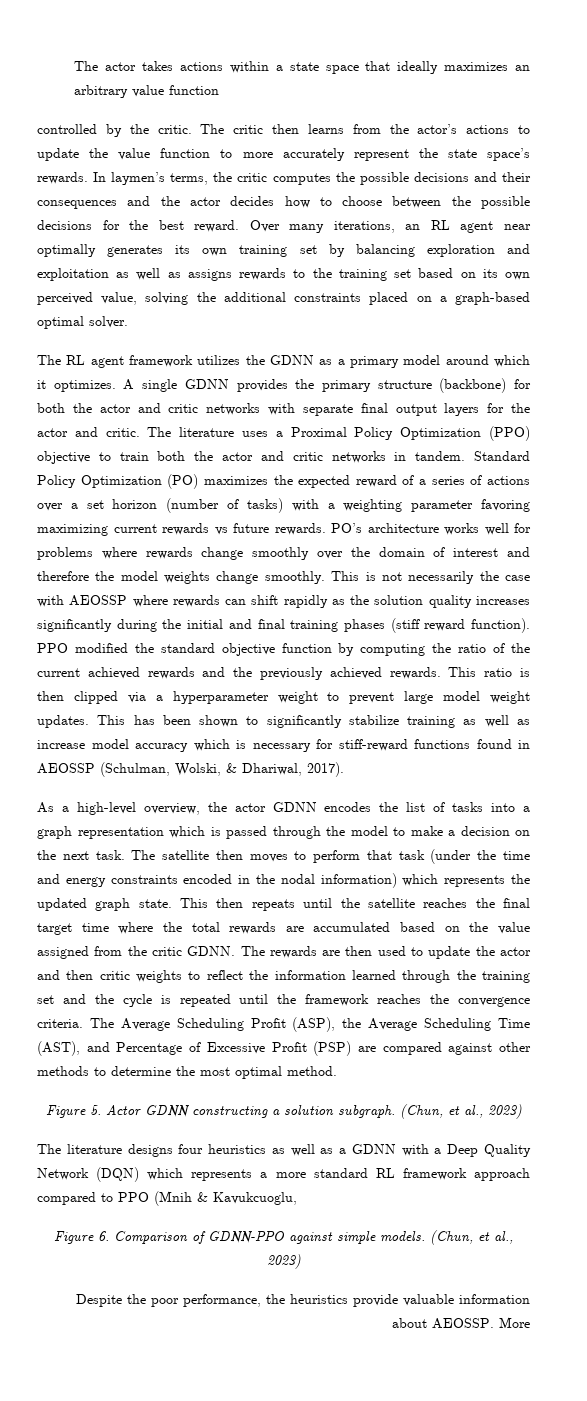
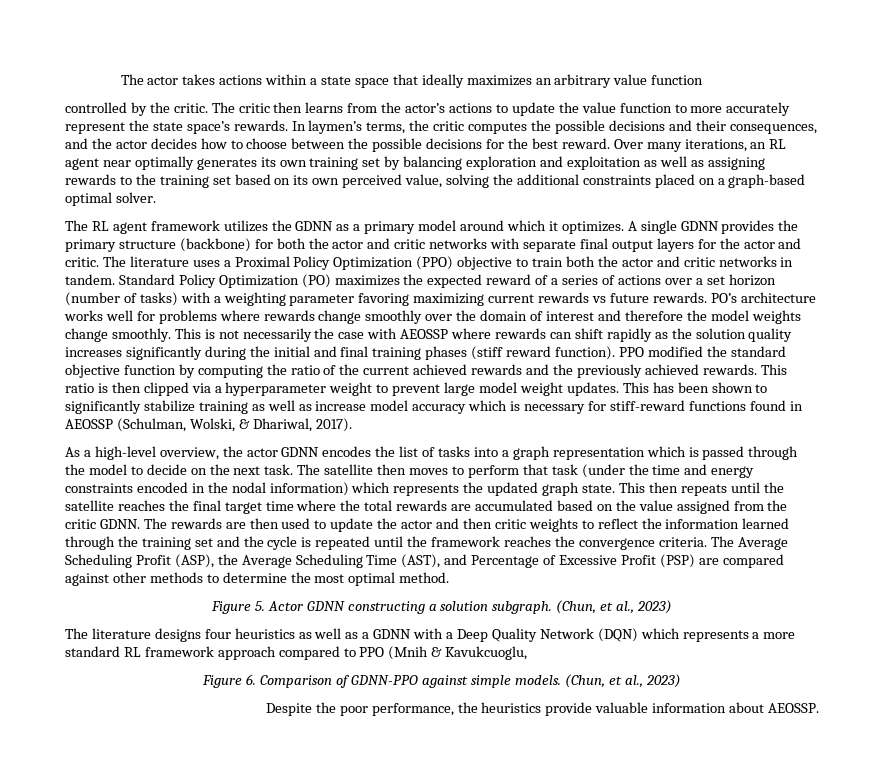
[37,200,117,209] consequences -> [729,124,817,134] consequences,
[187,269,232,281] assigns -> [707,157,765,170] assigning
[410,826,510,836] make a decision -> [146,464,187,475] decide
[499,1317,530,1328] More -> (819, 708) none

